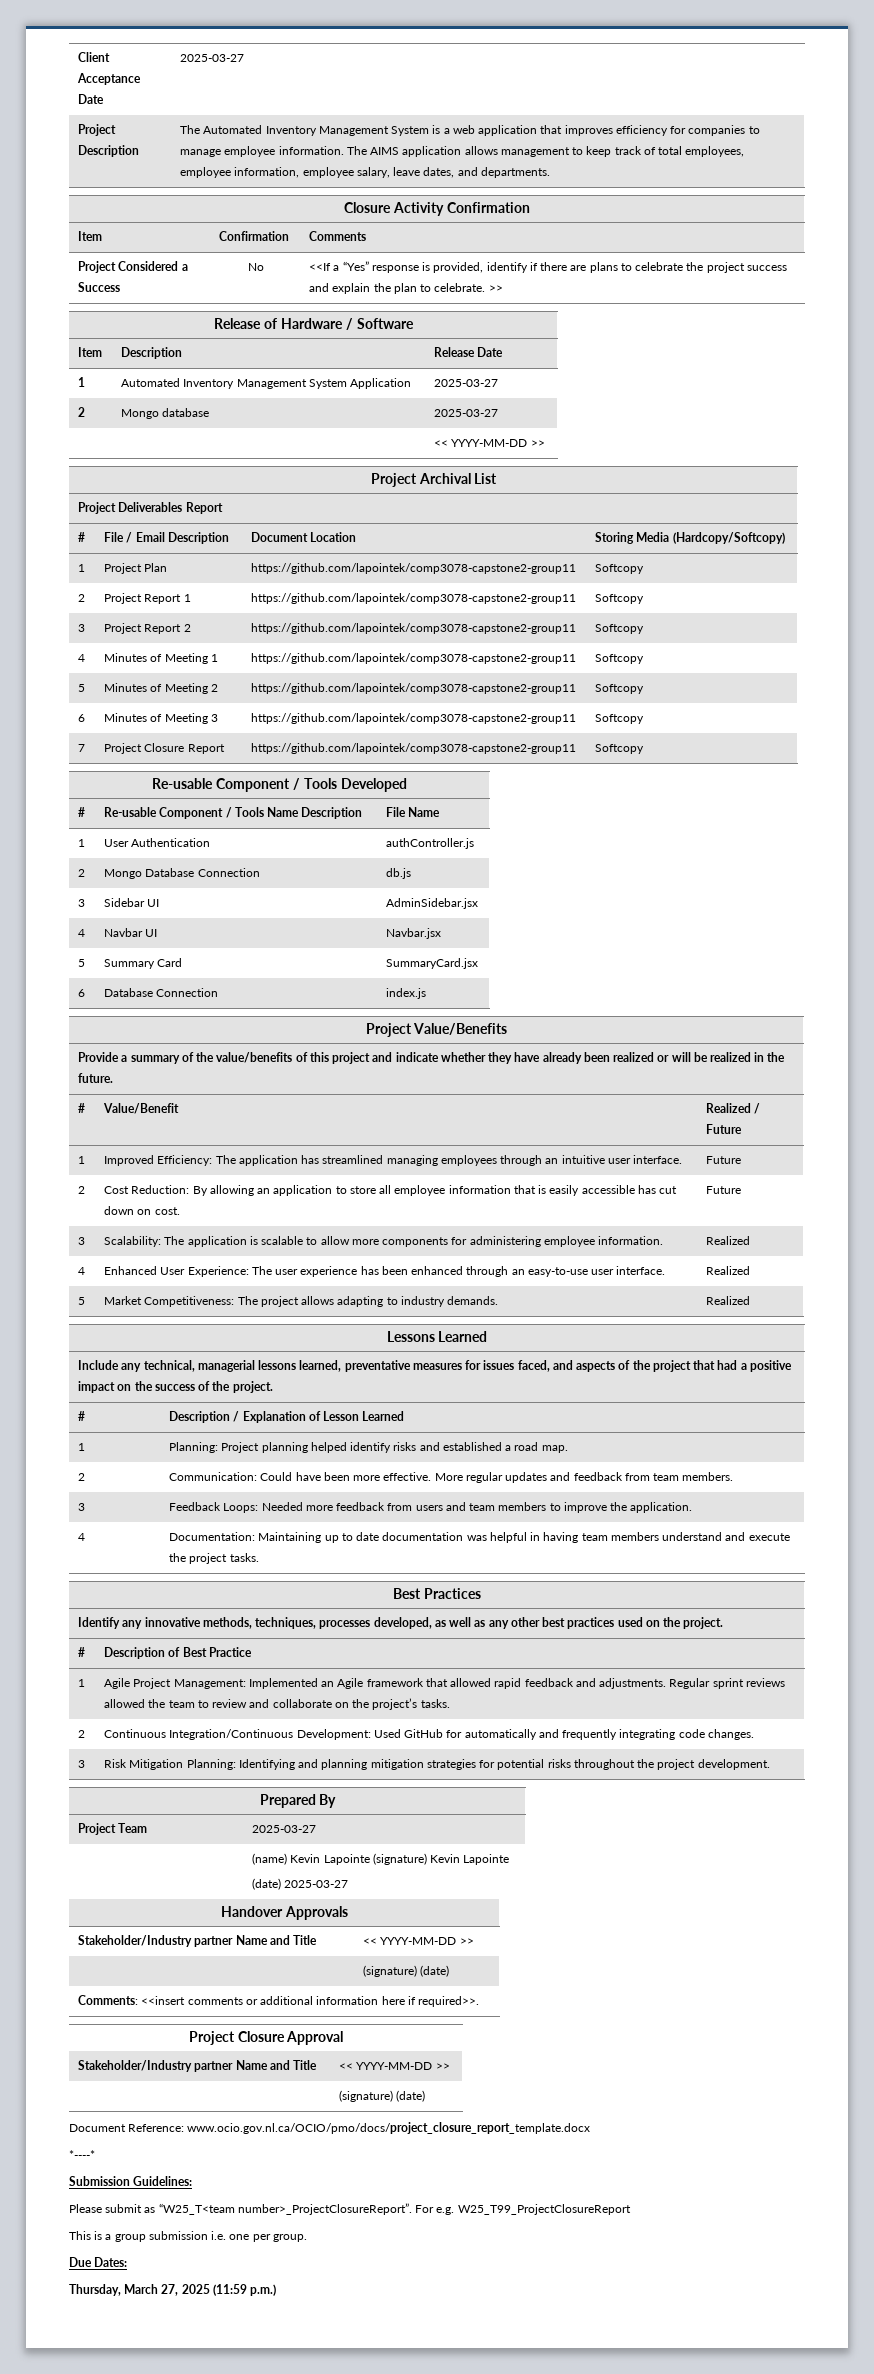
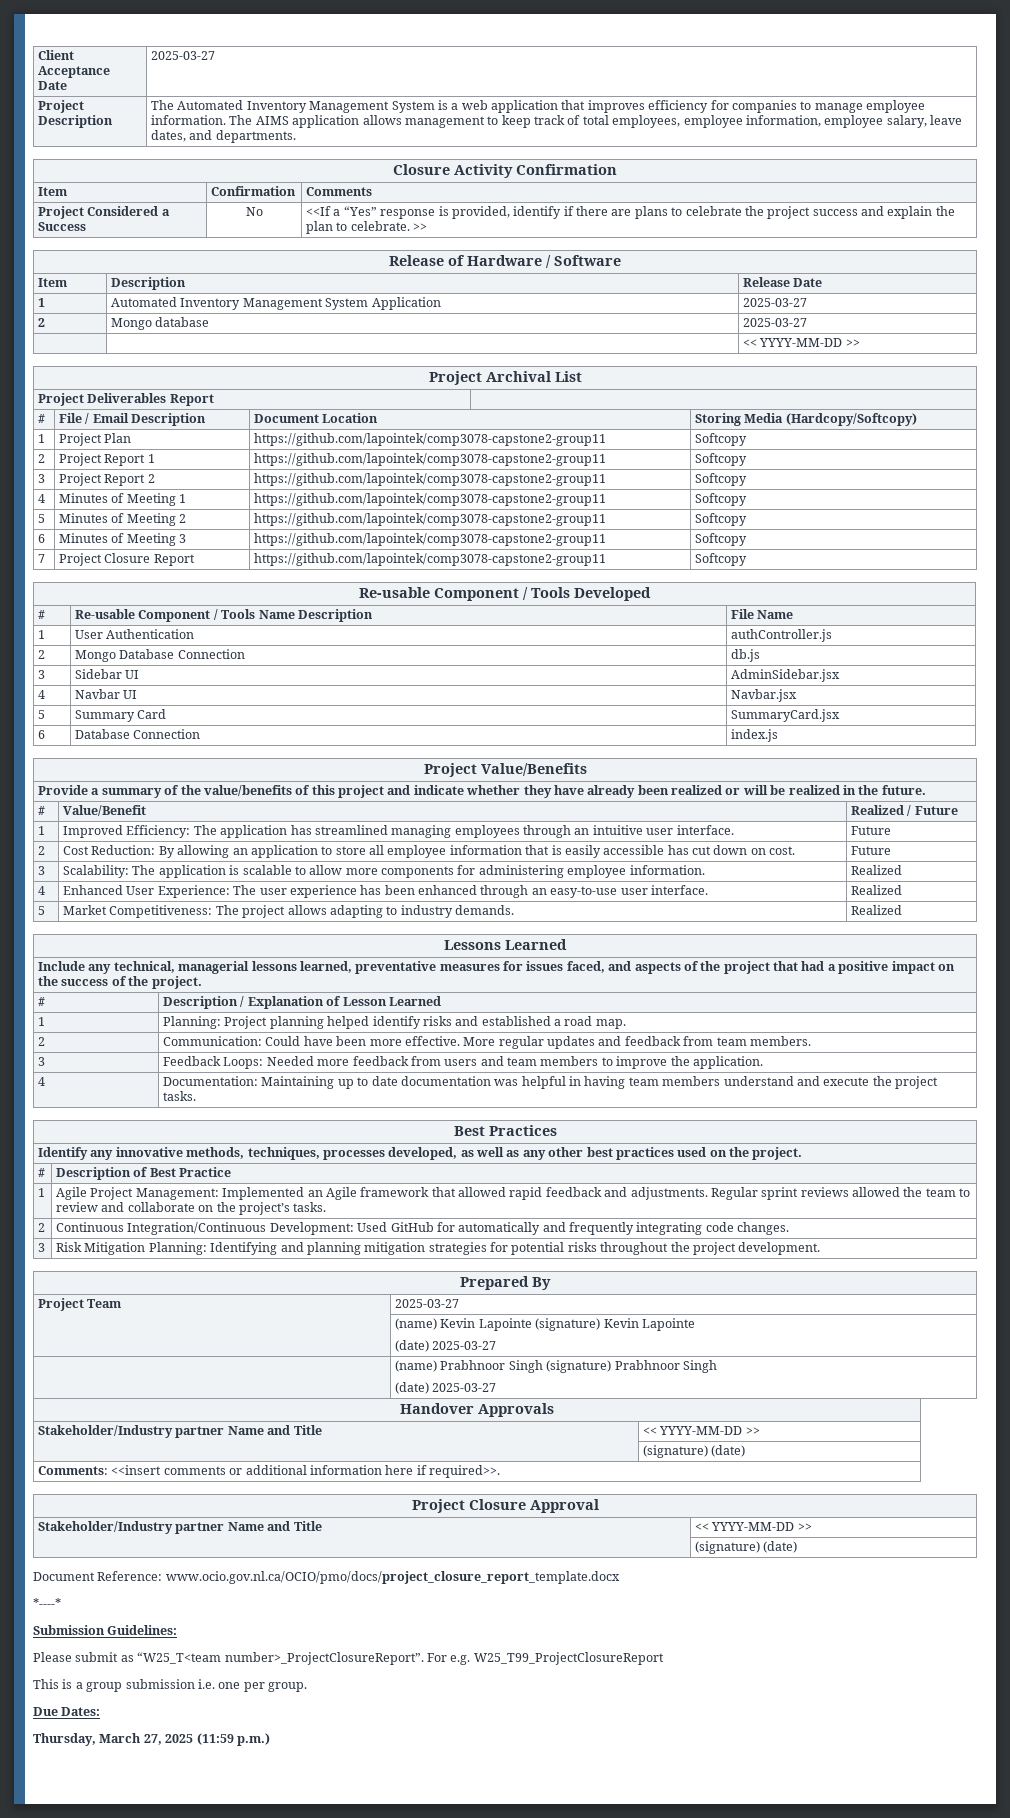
(349, 1884) none -> [395,1360,717,1373] [395,1382,497,1394] // | (name) Prabhnoor Singh (signature) Prabhnoor Singh // (date) 2025-03-27

